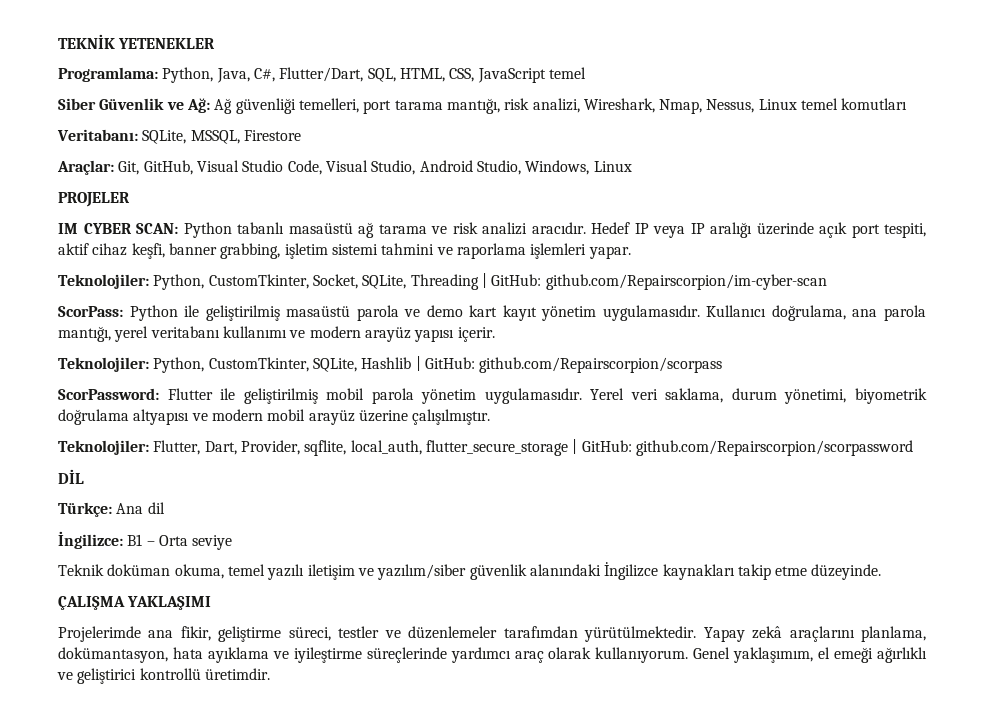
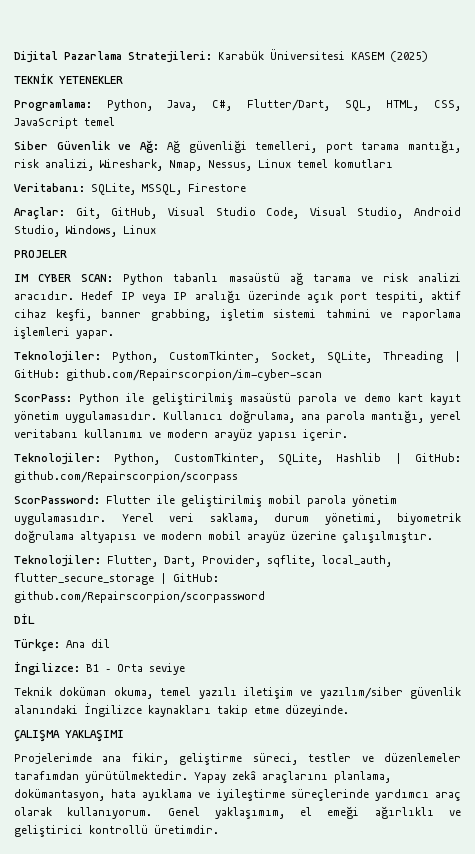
(58, 41) none -> [14,49,428,63] Dijital Pazarlama Stratejileri: Karabük Üniversitesi KASEM (2025) //

